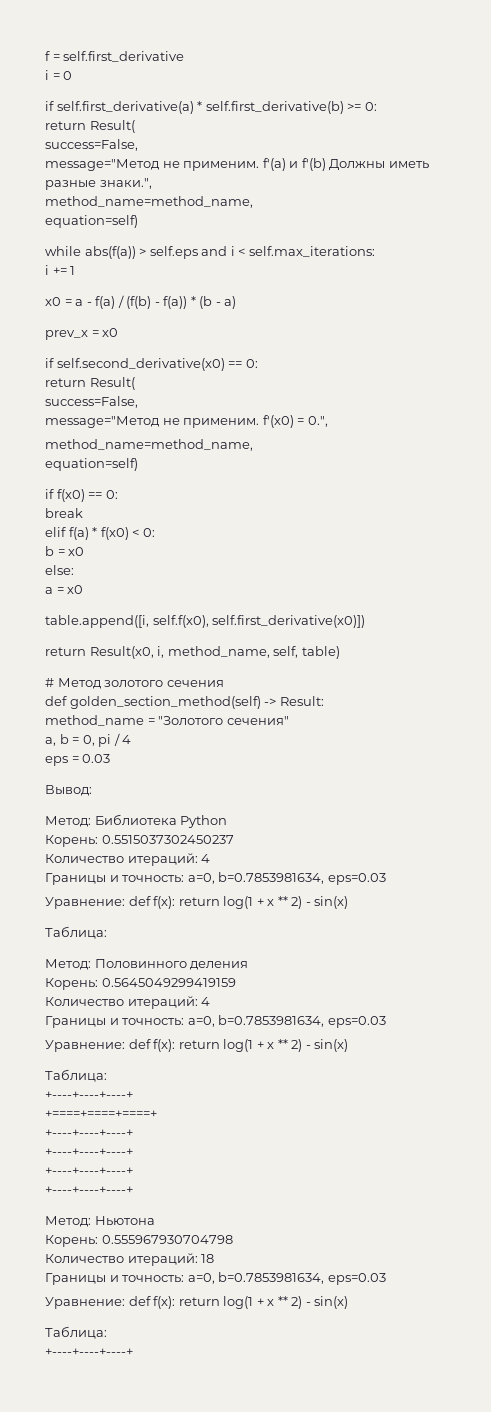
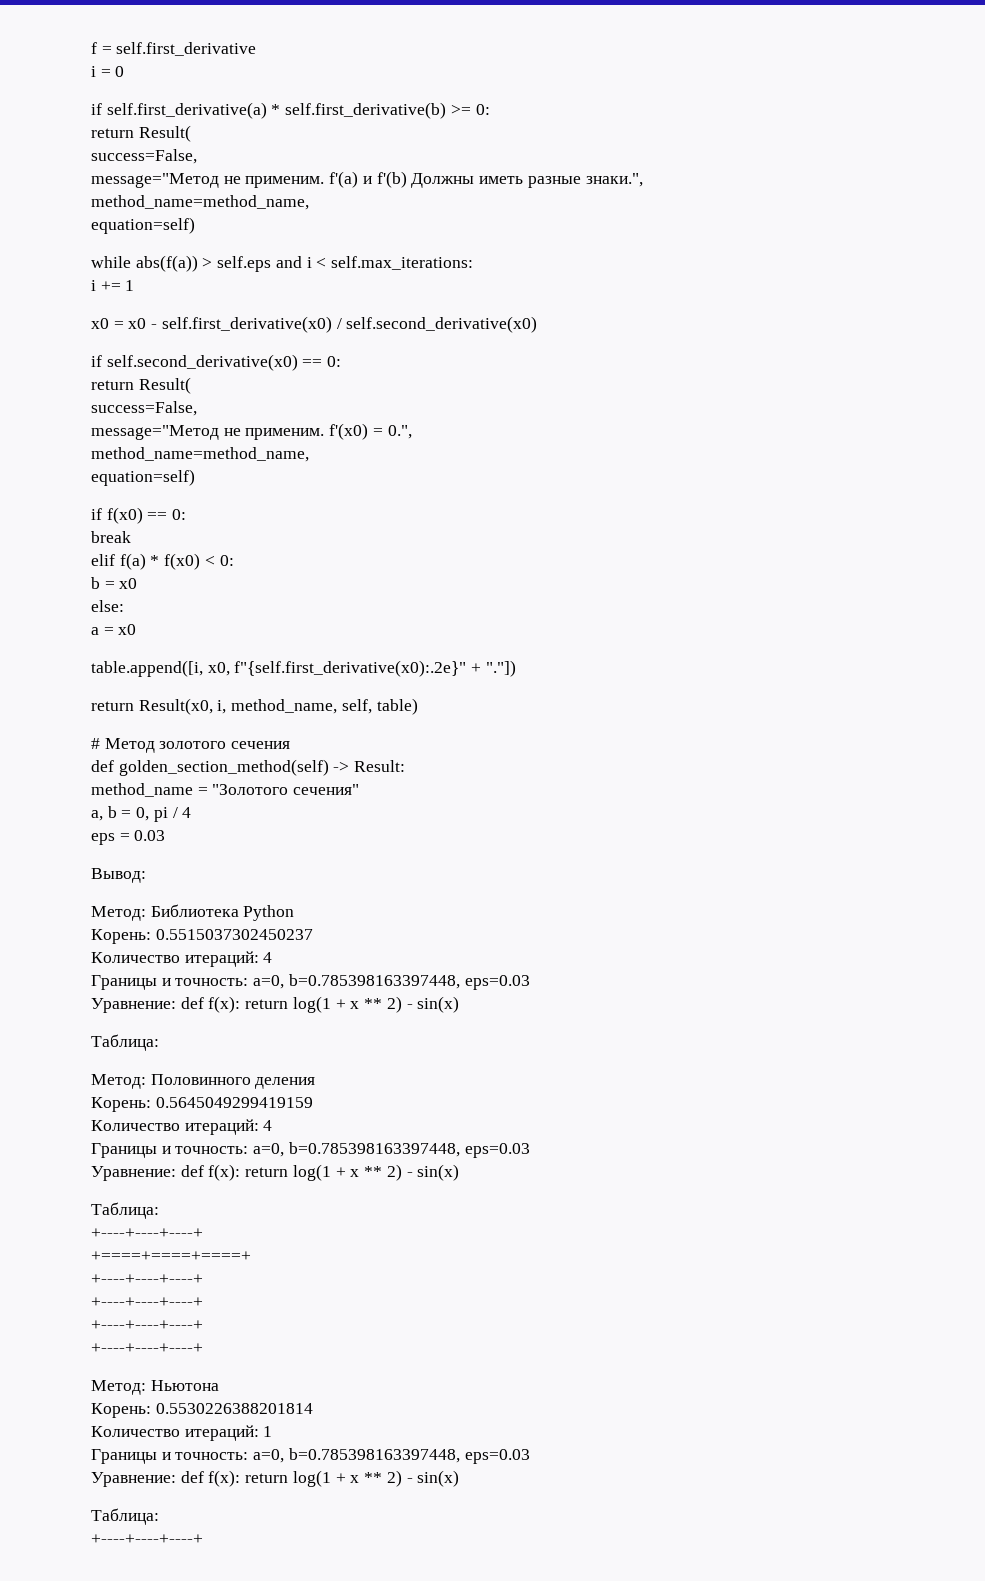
[75,295,237,309] [45,328,119,340] a - f(a) / (f(b) - f(a)) * (b - a) // prev_x = x0 -> [128,316,538,333] x0 - self.first_derivative(x0) / self.second_derivative(x0)
[152,615,366,628] self.f(x0), self.first_derivative(x0)]) -> [207,660,516,677] x0, f"{self.first_derivative(x0):.2e}" + "."])
[218,872,325,884] b=0.7853981634, -> [288,974,460,989] b=0.785398163397448,
[218,1015,325,1027] b=0.7853981634, -> [288,1142,460,1157] b=0.785398163397448,
[101,1235,233,1244] [45,1253,215,1266] [45,1272,325,1285] 0.555967930704798 // Количество итераций: 18 // Границы и точность: a=0, b=0.7853981634, -> [155,1403,313,1414] [91,1425,273,1441] [91,1448,460,1464] 0.5530226388201814 // Количество итераций: 1 // Границы и точность: a=0, b=0.785398163397448,

